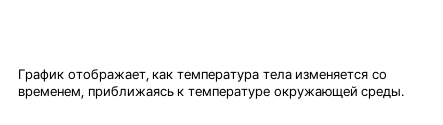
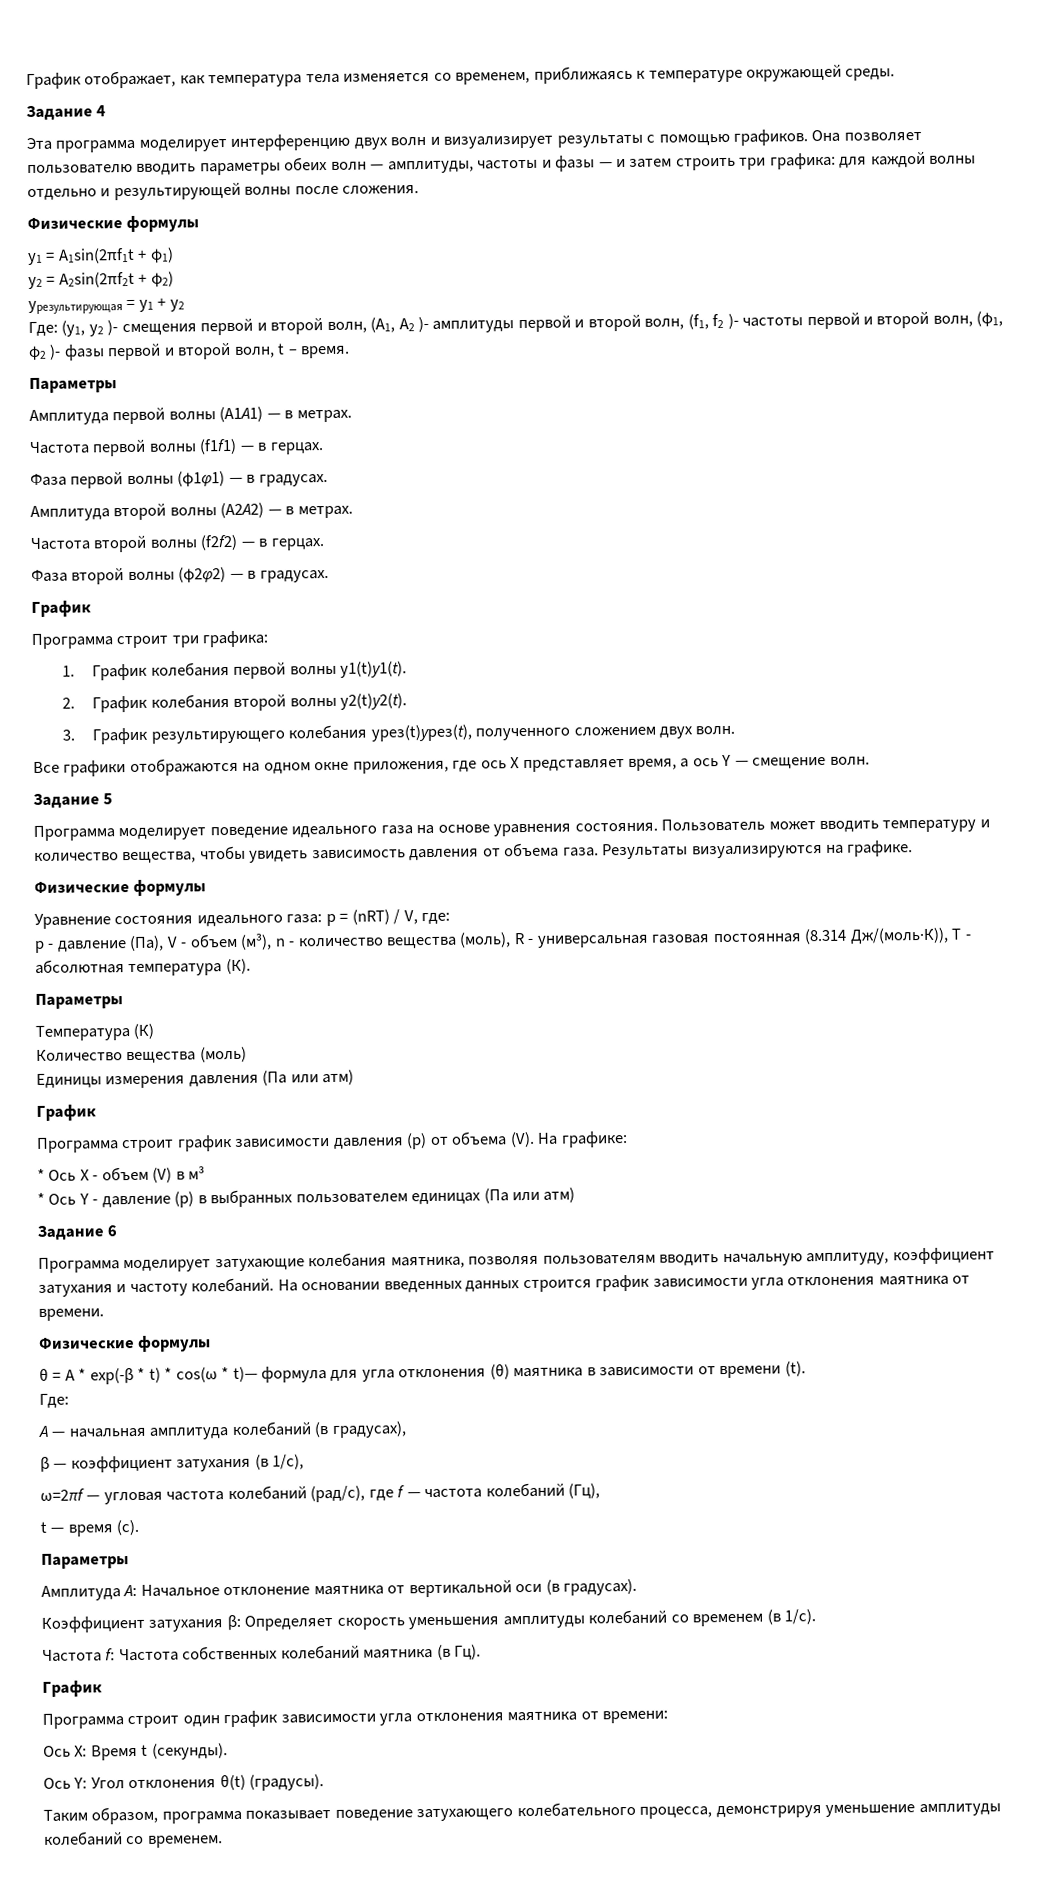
(405, 93) none -> [26,105,107,121] [26,129,922,153] [27,151,977,176] [27,182,420,201] [27,215,200,233] [28,247,174,266] [28,271,174,290] [28,297,185,315] [28,311,1004,337] [28,342,351,361] [29,377,117,394] [29,406,352,426] [29,438,324,457] [30,471,328,489] [30,502,353,522] [30,534,325,553] [31,567,329,585] [31,600,91,617] [31,630,269,649] [62,661,408,681] [62,693,408,713] [62,724,736,745] [33,754,870,777] [33,793,114,808] [33,818,990,841] [34,840,914,864] [34,879,207,896] [34,909,451,929] [34,927,971,953] [35,958,251,977] [35,993,123,1009] [35,1023,155,1041] [36,1046,247,1064] [36,1069,355,1089] [36,1104,96,1121] [36,1130,628,1153] [37,1166,206,1183] [37,1187,576,1208] [37,1225,118,1240] [38,1247,995,1273] [38,1274,971,1297] [38,1308,104,1321] [38,1335,212,1352] [39,1361,806,1385] [39,1393,69,1408] [38,1421,407,1440] [40,1454,305,1473] [40,1482,601,1505] [40,1519,140,1537] [41,1553,129,1569] [41,1578,638,1601] [41,1609,817,1633] [42,1644,482,1662] [42,1680,102,1697] [42,1710,669,1729] [43,1743,228,1761] [43,1774,325,1791] [43,1801,1001,1825] [43,1831,223,1848] // Задание 4 // Эта программа моделирует интерференцию двух волн и визуализирует результаты с помощью графиков. Она позволяет пользователю вводить параметры обеих волн — амплитуды, частоты и фазы — и затем строить три графика: для каждой волны отдельно и результирующей волны после сложения. // Физические формулы // y1 = A1sin(2πf1t + φ1) // y2 = A2sin(2πf2t + φ2) // yрезультирующая = y1 + y2 // Где: (y1, y2 )- смещения первой и второй волн, (A1, A2 )- амплитуды первой и второй волн, (f1, f2 )- частоты первой и второй волн, (φ1, φ2 )- фазы первой и второй волн, t – время. // Параметры // Амплитуда первой волны (A1A1) — в метрах. // Частота первой волны (f1f1) — в герцах. // Фаза первой волны (φ1φ1) — в градусах. // Амплитуда второй волны (A2A2) — в метрах. // Частота второй волны (f2f2) — в герцах. // Фаза второй волны (φ2φ2) — в градусах. // График // Программа строит три графика: // 1. График колебания первой волны y1(t)y1(t). // 2. График колебания второй волны y2(t)y2(t). // 3. График результирующего колебания yрез(t)yрез(t), полученного сложением двух волн. // Все графики отображаются на одном окне приложения, где ось X представляет время, а ось Y — смещение волн. // Задание 5 // Программа моделирует поведение идеального газа на основе уравнения состояния. Пользователь может вводить температуру и количество вещества, чтобы увидеть зависимость давления от объема газа. Результаты визуализируются на графике. // Физические формулы // Уравнение состояния идеального газа: p = (nRT) / V, где: // p - давление (Па), V - объем (м³), n - количество вещества (моль), R - универсальная газовая постоянная (8.314 Дж/(моль·К)), T - абсолютная температура (К). // Параметры // Температура (К) // Количество вещества (моль) // Единицы измерения давления (Па или атм) // График // Программа строит график зависимости давления (p) от объема (V). На графике: // * Ось X - объем (V) в м³ // * Ось Y - давление (p) в выбранных пользователем единицах (Па или атм) // Задание 6 // Программа моделирует затухающие колебания маятника, позволяя пользователям вводить начальную амплитуду, коэффициент затухания и частоту колебаний. На основании введенных данных строится график зависимости угла отклонения маятника от времени. // Физические формулы // θ = A * exp(-β * t) * cos(ω * t)— формула для угла отклонения (θ) маятника в зависимости от времени (t). // Где: // A — начальная амплитуда колебаний (в градусах), // β — коэффициент затухания (в 1/с), // ω=2πf — угловая частота колебаний (рад/с), где f — частота колебаний (Гц), // t — время (с). // Параметры // Амплитуда A: Начальное отклонение маятника от вертикальной оси (в градусах). // Коэффициент затухания β: Определяет скорость уменьшения амплитуды колебаний со временем (в 1/с). // Частота f: Частота собственных колебаний маятника (в Гц). // График // Программа строит один график зависимости угла отклонения маятника от времени: // Ось X: Время t (секунды). // Ось Y: Угол отклонения θ(t) (градусы). // Таким образом, программа показывает поведение затухающего колебательного процесса, демонстрируя уменьшение амплитуды колебаний со временем.

